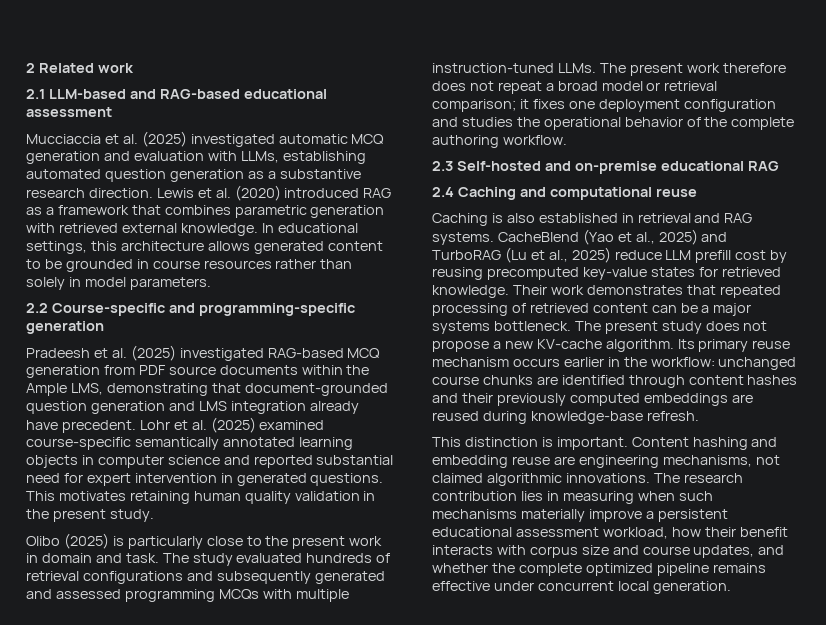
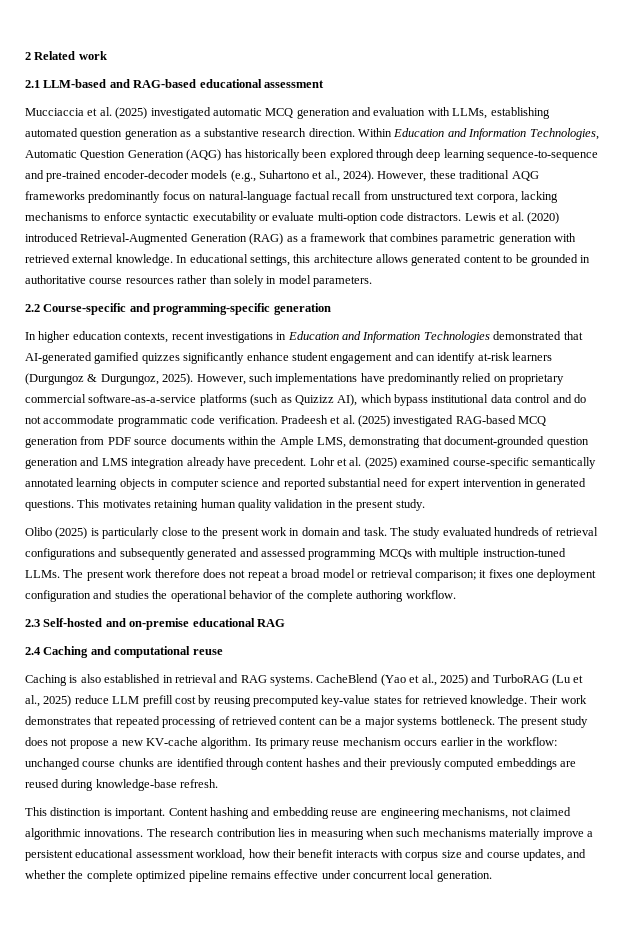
(153, 193) none -> [358,128,599,140] [25,149,599,161] [25,170,539,182] [25,191,559,203] [25,212,462,224] Within Education and Information Technologies, Automatic Question Generation (AQG) has historically been explored through deep learning sequence-to-sequence and pre-trained encoder-decoder models (e.g., Suhartono et al., 2024). However, these traditional AQG frameworks predominantly focus on natural-language factual recall from unstructured text corpora, lacking mechanisms to enforce syntactic executability or evaluate multi-option code distractors.
[363,188,392,198] RAG -> [80,233,284,245] Retrieval-Augmented Generation (RAG)
(149, 264) none -> [25,275,86,284] authoritative
(104, 327) none -> [25,331,583,343] [25,352,553,364] [25,373,565,385] [25,394,586,406] [25,415,278,427] In higher education contexts, recent investigations in Education and Information Technologies demonstrated that AI-generated gamified quizzes significantly enhance student engagement and can identify at-risk learners (Durgungoz & Durgungoz, 2025). However, such implementations have predominantly relied on proprietary commercial software-as-a-service platforms (such as Quizizz AI), which bypass institutional data control and do not accommodate programmatic code verification.

